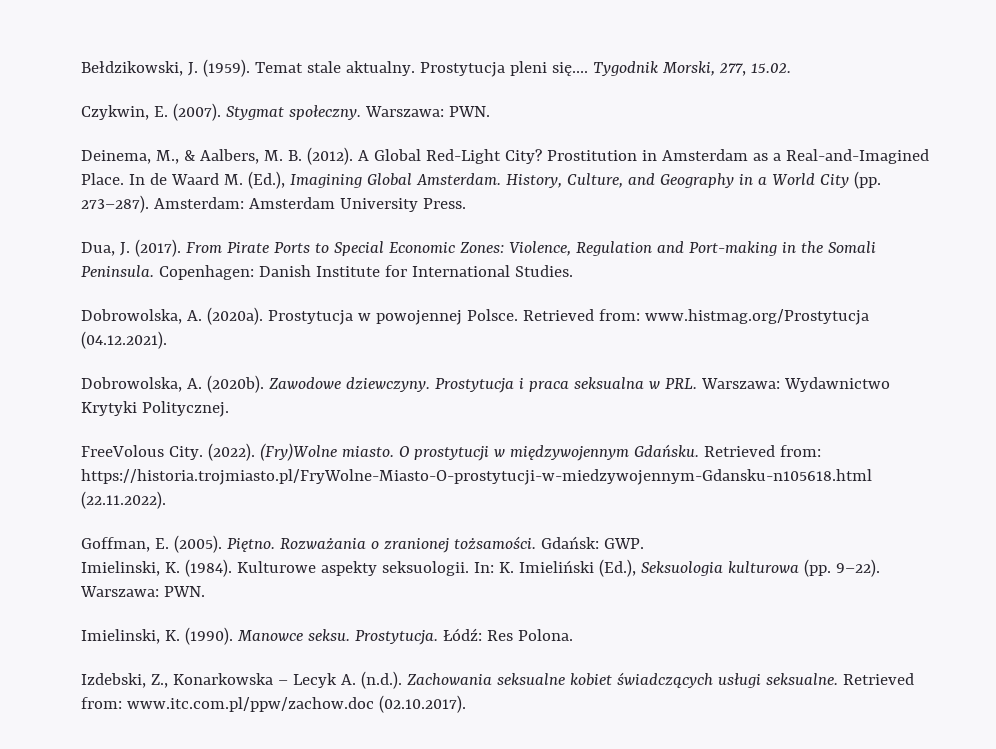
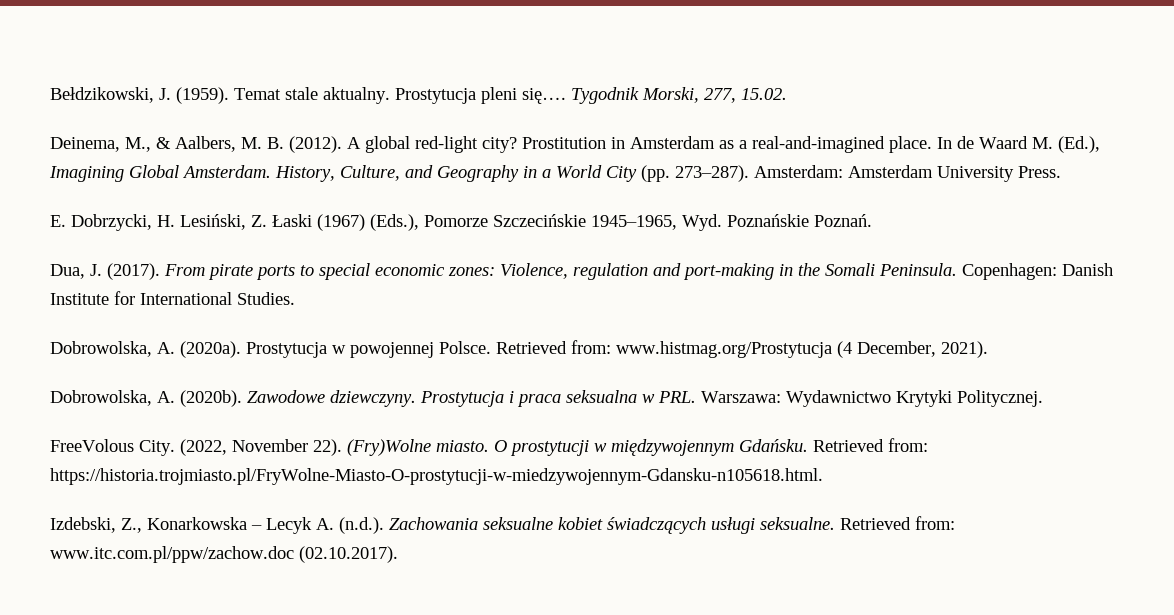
[80,103,490,121] // Czykwin, E. (2007). Stygmat społeczny. Warszawa: PWN. -> (788, 94) none
[373,149,542,164] Global Red-Light City? -> [365,136,518,153] global red-light city?
[785,149,929,164] [80,173,124,185] Real-and-Imagined Place. -> [752,136,933,153] real-and-imagined place.
[80,239,777,257] Dua, J. (2017). From Pirate Ports to Special Economic Zones: Violence, Regulation and Port-making -> [50,214,873,231] [50,263,775,280] E. Dobrzycki, H. Lesiński, Z. Łaski (1967) (Eds.), Pomorze Szczecińskie 1945–1965, Wyd. Poznańskie Poznań. // Dua, J. (2017). From pirate ports to special economic zones: Violence, regulation and port-making
[80,331,167,349] (04.12.2021). -> [837,341,989,358] (4 December, 2021).
[207,443,255,461] (2022). -> [180,439,343,456] (2022, November 22).
[80,469,872,485] [80,491,166,509] [80,535,644,553] [80,559,880,577] [79,586,205,597] [80,627,573,645] https://historia.trojmiasto.pl/FryWolne-Miasto-O-prostytucji-w-miedzywojennym-Gdansku-n105618.html (22.11.2022). // Goffman, E. (2005). Piętno. Rozważania o zranionej tożsamości. Gdańsk: GWP. // Imielinski, K. (1984). Kulturowe aspekty seksuologii. In: K. Imieliński (Ed.), Seksuologia kulturowa (pp. 9–22). Warszawa: PWN. // Imielinski, K. (1990). Manowce seksu. Prostytucja. Łódź: Res Polona. -> [50,468,824,485] https://historia.trojmiasto.pl/FryWolne-Miasto-O-prostytucji-w-miedzywojennym-Gdansku-n105618.html.

